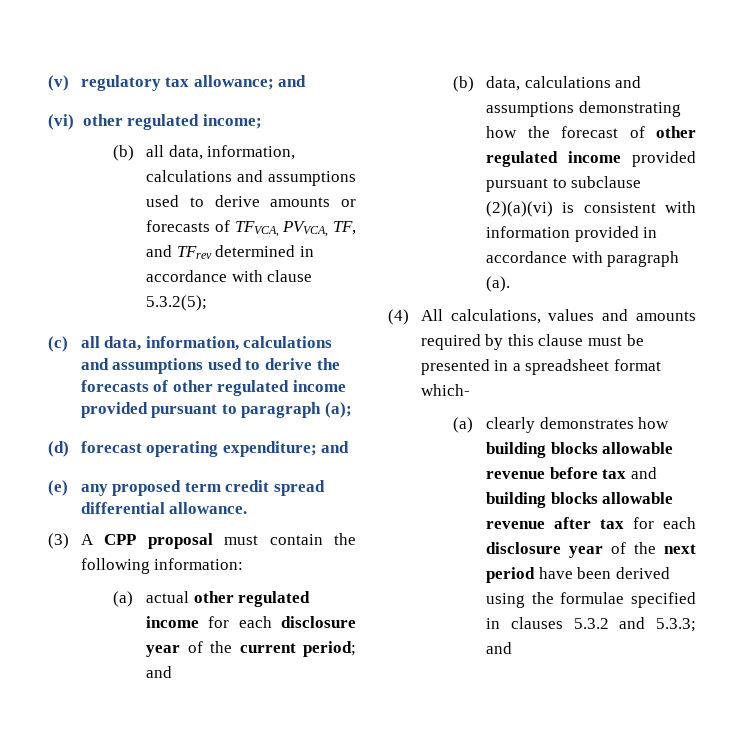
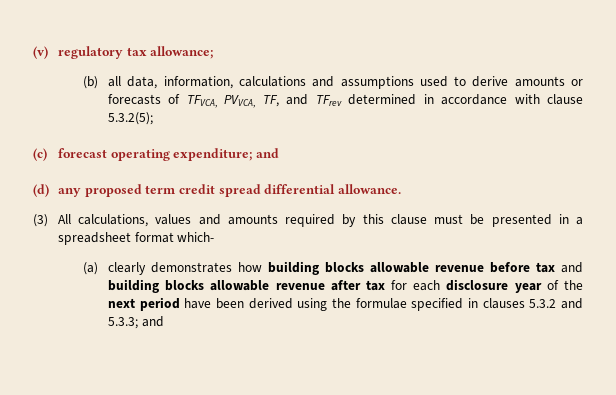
[278,75,307,87] [48,114,262,130] and // (vi) other regulated income; -> (214, 52) none
[80,336,333,351] [80,358,340,374] [80,380,347,396] [80,402,353,418] [48,441,69,457] all data, information, calculations and assumptions used to derive the forecasts of other regulated income provided pursuant to paragraph (a); // (d) -> (47, 154) none
[48,480,68,496] (e) -> [33,184,49,197] (d)
[80,533,356,549] [80,558,244,574] [113,591,311,607] [146,616,356,628] [146,641,356,657] [146,666,173,678] [453,76,642,92] [486,101,681,117] [486,126,696,138] [486,151,696,167] [486,176,642,192] [486,201,696,217] [486,226,658,242] [486,251,680,267] [486,276,511,292] [388,309,409,325] A CPP proposal must contain the following information: // (a) actual other regulated income for each disclosure year of the current period; and // (b) data, calculations and assumptions demonstrating how the forecast of other regulated income provided pursuant to subclause (2)(a)(vi) is consistent with information provided in accordance with paragraph (a). // (4) -> (48, 220) none

